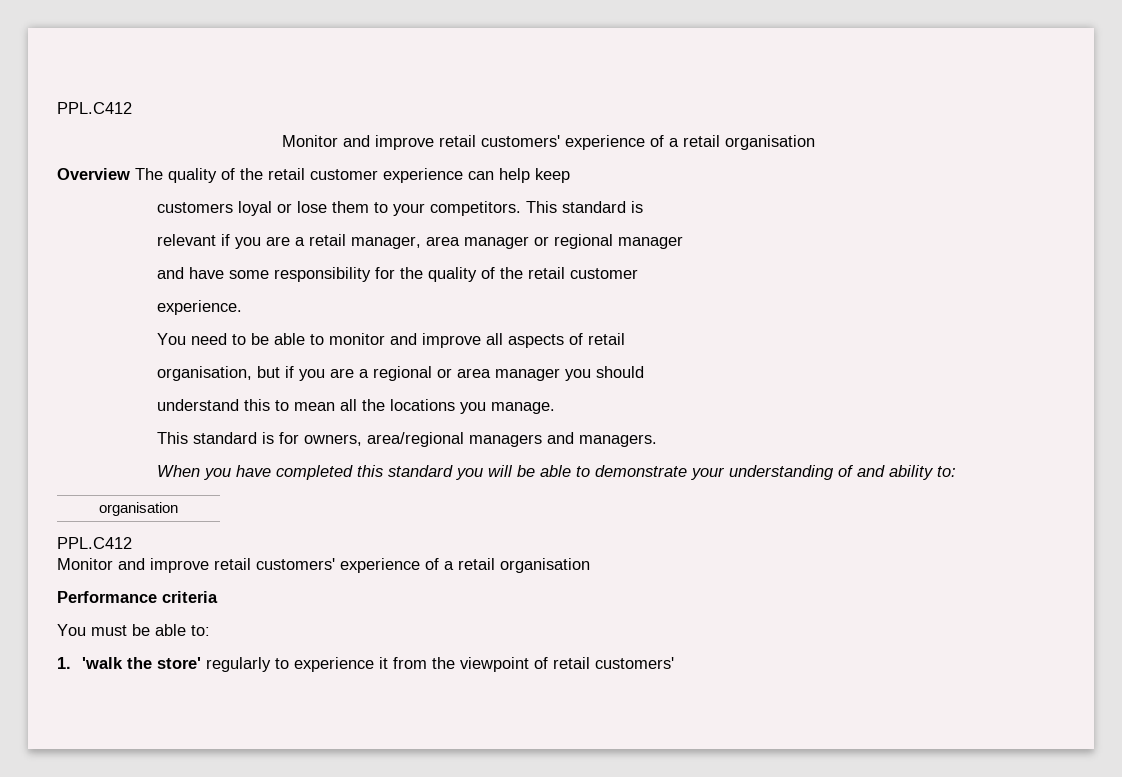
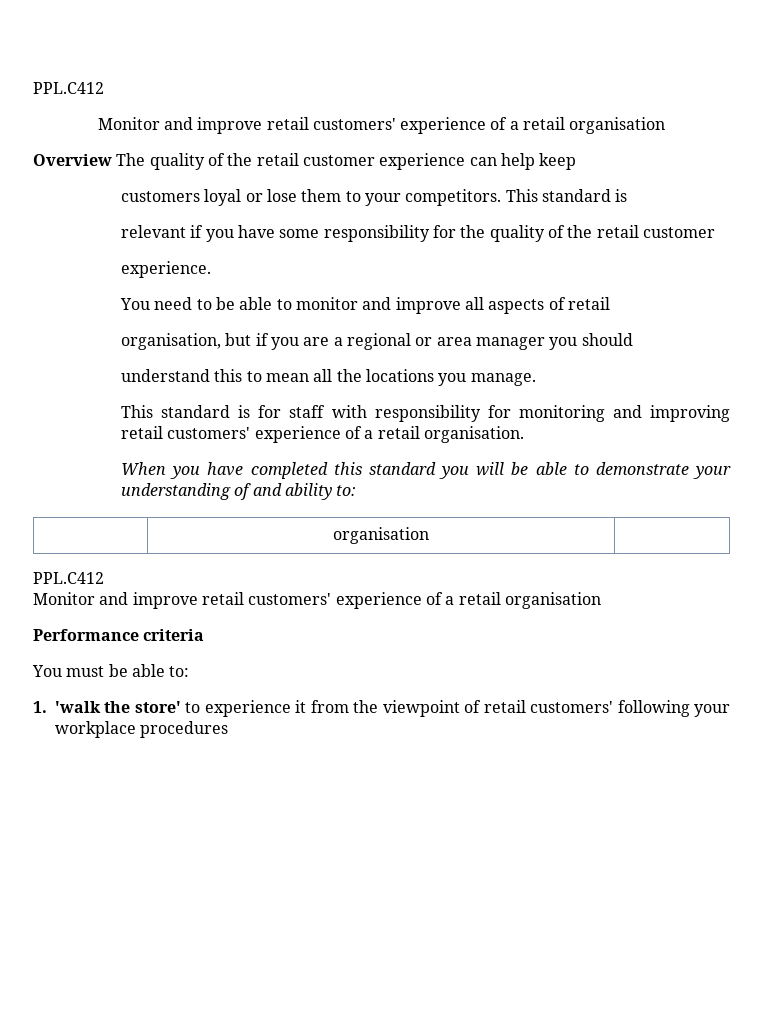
[266,234,684,249] [157,267,185,279] are a retail manager, area manager or regional manager // and -> (234, 235) none
[304,432,658,447] owners, area/regional managers and managers. -> [289,405,731,422] [121,426,525,443] staff with responsibility for monitoring and improving retail customers' experience of a retail organisation.
[206,657,272,672] regularly -> (181, 707) none
(675, 663) none -> [617,700,730,717] [55,721,229,738] following your workplace procedures

